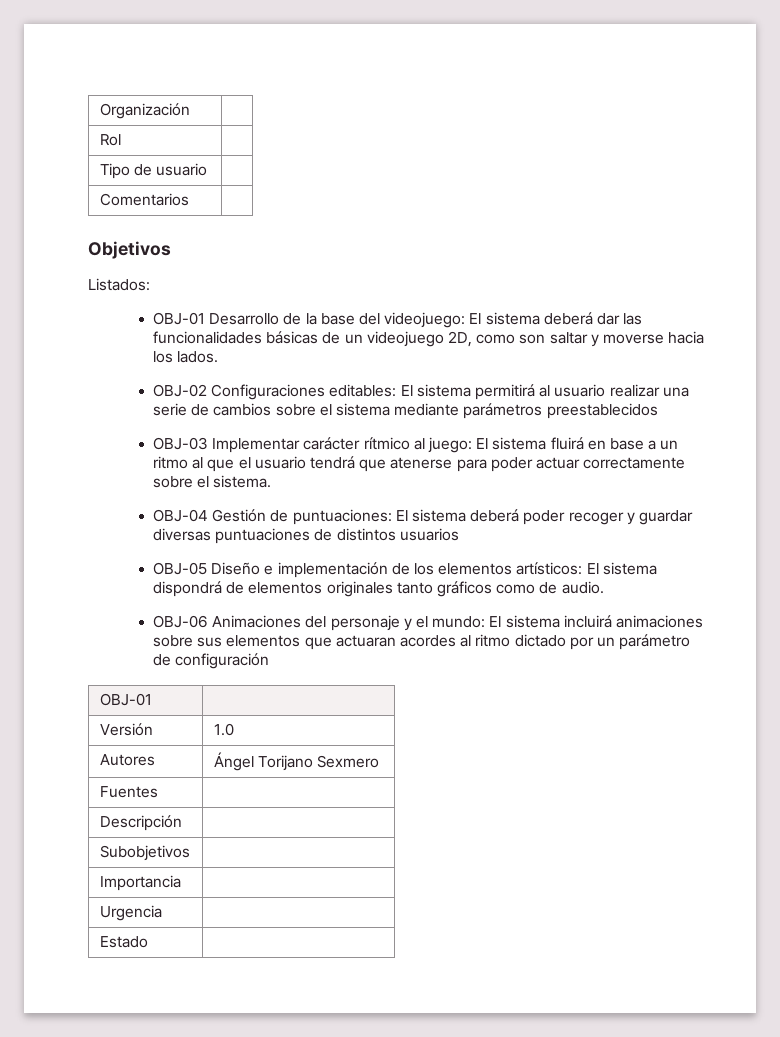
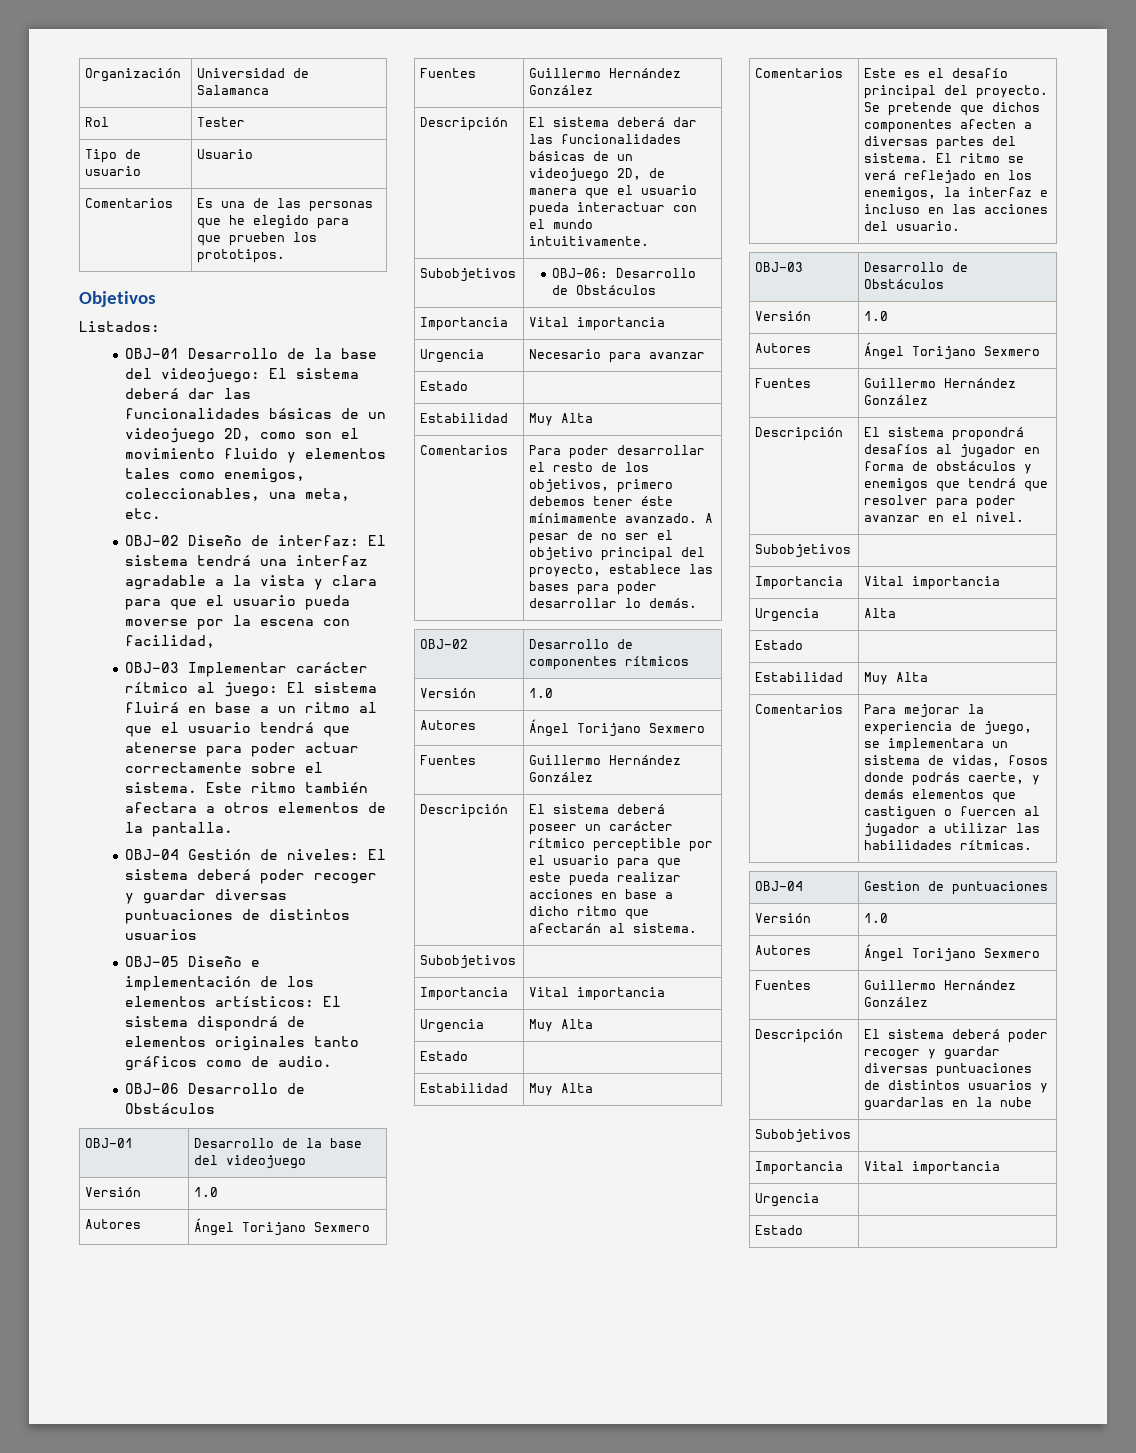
(190, 111) none -> [197,68,310,78] [197,85,270,95] Universidad de Salamanca
(121, 140) none -> [197,117,246,127] Tester
[99,193,189,206] // Comentarios | -> [197,149,254,159] [85,198,174,208] [197,198,374,212] [197,215,350,229] [197,232,318,246] [197,249,286,263] Usuario // Comentarios | Es una de las personas que he elegido para que prueben los prototipos.
[549,331,705,347] [153,351,219,363] [153,384,689,400] [153,403,658,419] saltar y moverse hacia los lados. // OBJ-02 Configuraciones editables: El sistema permitirá al usuario realizar una serie de cambios sobre el sistema mediante parámetros preestablecidos -> [341,428,360,439] [125,448,387,463] [125,468,306,483] [125,488,351,501] [125,508,162,519] [125,535,387,546] [125,555,369,566] [125,575,378,590] [125,595,351,610] [125,615,351,630] [125,635,216,648] el movimiento fluido y elementos tales como enemigos, coleccionables, una meta, etc. // OBJ-02 Diseño de interfaz: El sistema tendrá una interfaz agradable a la vista y clara para que el usuario pueda moverse por la escena con facilidad,
(272, 481) none -> [206,782,369,793] [125,802,387,813] [125,822,234,837] Este ritmo también afectara a otros elementos de la pantalla.
[292,509,392,525] puntuaciones: -> [287,849,360,860] niveles:
[212,615,703,631] [153,634,691,650] [153,653,270,669] [99,693,152,706] [99,723,153,736] [213,723,234,736] [99,754,155,766] [213,752,379,771] [99,786,158,798] [99,815,182,831] [99,845,190,861] [99,875,181,891] Animaciones del personaje y el mundo: El sistema incluirá animaciones sobre sus elementos que actuaran acordes al ritmo dictado por un parámetro de configuración // OBJ-01 | // Versión | 1.0 // Autores | Ángel Torijano Sexmero // Fuentes | // Descripción | // Subobjetivos | // Importancia | -> [188,1083,306,1094] [125,1103,216,1114] [85,1138,134,1148] [194,1138,363,1148] [194,1155,307,1169] [85,1187,142,1197] [194,1187,219,1197] [85,1219,142,1229] [194,1218,371,1236] [420,68,477,78] [529,68,682,78] [529,85,594,95] [420,117,509,131] [529,117,698,127] [529,134,682,144] [529,151,634,161] [529,168,666,182] [529,185,698,199] [529,202,698,216] [529,219,594,229] [529,236,650,246] [420,268,517,282] [552,268,697,278] [552,285,657,295] [420,317,509,331] [529,317,666,331] [420,349,485,363] [529,349,706,363] [420,381,469,391] [420,413,509,423] [529,413,594,426] [420,445,509,455] [529,445,706,459] [529,462,650,472] [529,479,674,493] [529,496,674,506] [529,513,714,523] [529,530,674,544] [529,547,706,561] [529,564,714,578] [529,581,658,595] [529,598,698,608] [420,639,469,649] [529,639,634,649] [529,656,690,670] [420,688,477,698] [529,688,554,698] [420,720,477,730] [529,719,706,737] [420,755,477,765] [529,755,682,765] [529,772,594,782] [420,804,509,818] [529,804,666,814] [529,821,674,835] [529,838,714,852] [529,855,682,869] [529,872,682,886] [529,889,674,899] [529,906,650,920] [529,923,698,933] [420,955,517,969] [420,987,509,1001] [529,987,666,1001] [420,1019,485,1033] [529,1019,594,1032] [420,1051,469,1061] [420,1083,509,1093] [529,1083,594,1096] [755,68,844,78] [864,68,1009,78] [864,85,1049,99] [864,102,1041,116] [864,119,1033,133] [864,136,1017,150] [864,153,1025,163] [864,170,1033,184] [864,187,1049,201] [864,204,1049,214] [864,221,961,231] [755,262,804,272] [864,262,969,272] [864,279,945,289] [755,311,812,321] [864,311,889,321] [755,343,812,353] [864,342,1041,360] [755,378,812,388] [864,378,1017,388] [864,395,929,405] [755,427,844,441] [864,427,1025,441] [864,444,1041,458] [864,461,1033,474] [864,478,1049,492] [864,495,1017,509] [864,512,1025,522] [755,544,852,558] [755,576,844,590] [864,576,1001,590] [755,608,820,622] [864,608,897,618] [755,640,804,650] [755,672,844,682] [864,672,929,685] [755,704,844,714] [864,704,985,718] [864,721,1033,735] [864,738,1009,752] [864,755,1049,767] [864,772,1041,786] [864,789,1017,803] [864,806,1041,820] [864,823,1041,837] [864,840,1033,850] [755,881,804,891] [864,881,1049,895] [755,913,812,923] [864,913,889,923] [755,945,812,955] [864,944,1041,962] [755,980,812,990] [864,980,1017,990] [864,997,929,1007] [755,1029,844,1043] [864,1029,1049,1043] [864,1046,1001,1060] [864,1063,1033,1077] [864,1080,1049,1093] [864,1097,1033,1111] [755,1129,852,1143] [755,1161,844,1175] [864,1161,1001,1175] Desarrollo de Obstáculos // OBJ-01 | Desarrollo de la base del videojuego // Versión | 1.0 // Autores | Ángel Torijano Sexmero // Fuentes | Guillermo Hernández González // Descripción | El sistema deberá dar las funcionalidades básicas de un videojuego 2D, de manera que el usuario pueda interactuar con el mundo intuitivamente. // Subobjetivos | OBJ-06: Desarrollo de Obstáculos // Importancia | Vital importancia // Urgencia | Necesario para avanzar // Estado | // Estabilidad | Muy Alta // Comentarios | Para poder desarrollar el resto de los objetivos, primero debemos tener éste mínimamente avanzado. A pesar de no ser el objetivo principal del proyecto, establece las bases para poder desarrollar lo demás. // OBJ-02 | Desarrollo de componentes rítmicos // Versión | 1.0 // Autores | Ángel Torijano Sexmero // Fuentes | Guillermo Hernández González // Descripción | El sistema deberá poseer un carácter rítmico perceptible por el usuario para que este pueda realizar acciones en base a dicho ritmo que afectarán al sistema. // Subobjetivos | // Importancia | Vital importancia // Urgencia | Muy Alta // Estado | // Estabilidad | Muy Alta // Comentarios | Este es el desafío principal del proyecto. Se pretende que dichos componentes afecten a diversas partes del sistema. El ritmo se verá reflejado en los enemigos, la interfaz e incluso en las acciones del usuario. // OBJ-03 | Desarrollo de Obstáculos // Versión | 1.0 // Autores | Ángel Torijano Sexmero // Fuentes | Guillermo Hernández González // Descripción | El sistema propondrá desafíos al jugador en forma de obstáculos y enemigos que tendrá que resolver para poder avanzar en el nivel. // Subobjetivos | // Importancia | Vital importancia // Urgencia | Alta // Estado | // Estabilidad | Muy Alta // Comentarios | Para mejorar la experiencia de juego, se implementara un sistema de vidas, fosos donde podrás caerte, y demás elementos que castiguen o fuercen al jugador a utilizar las habilidades rítmicas. // OBJ-04 | Gestion de puntuaciones // Versión | 1.0 // Autores | Ángel Torijano Sexmero // Fuentes | Guillermo Hernández González // Descripción | El sistema deberá poder recoger y guardar diversas puntuaciones de distintos usuarios y guardarlas en la nube // Subobjetivos | // Importancia | Vital importancia

